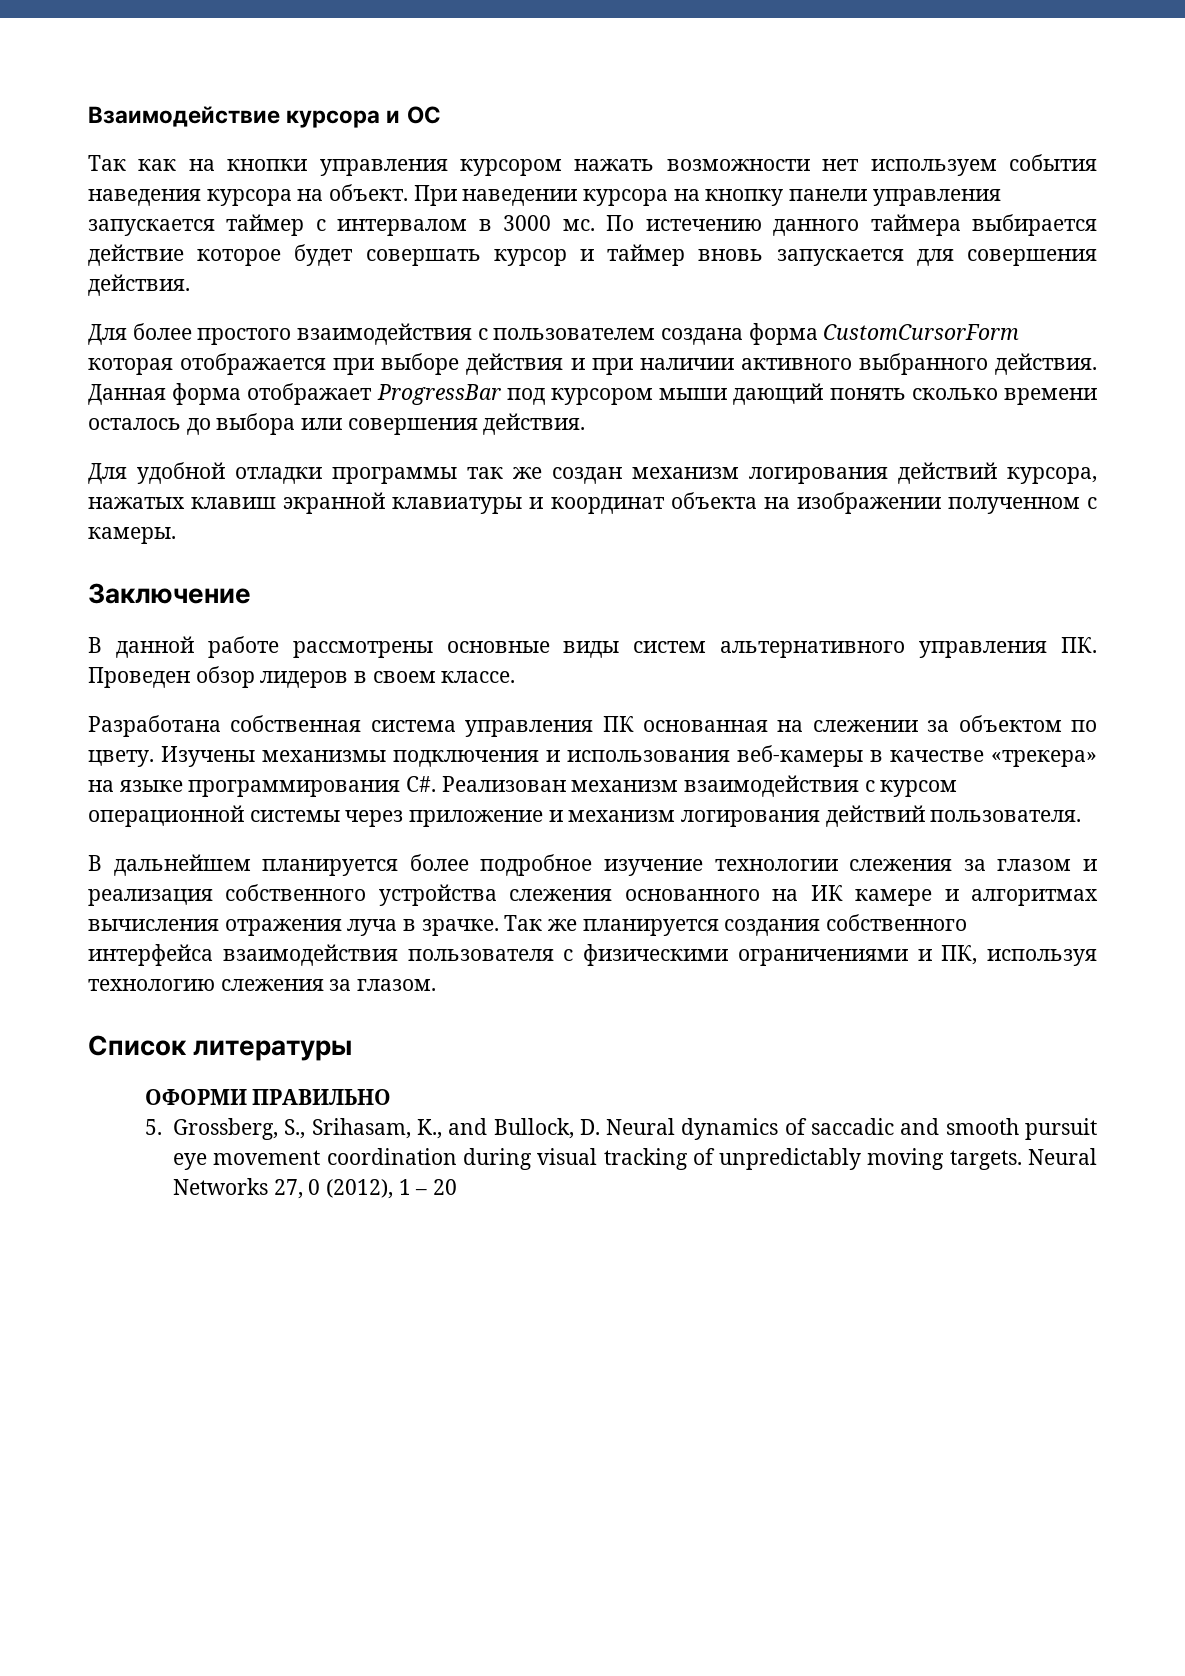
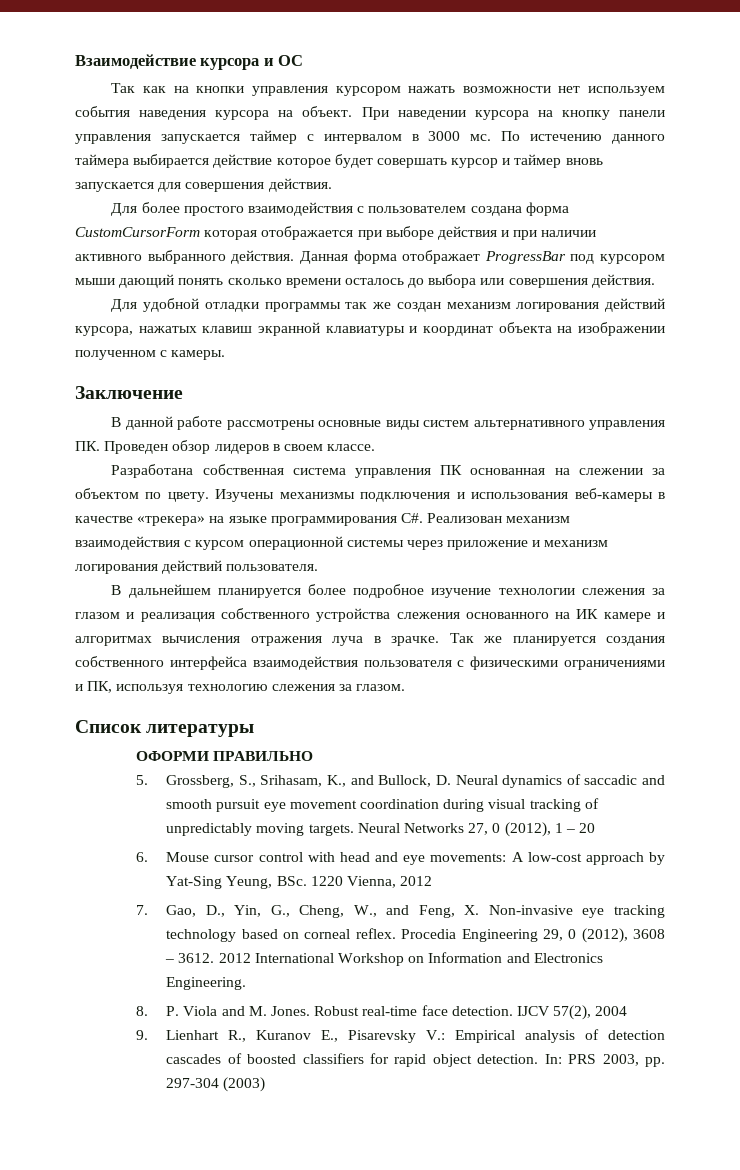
(458, 1187) none -> [135,852,665,865] [166,876,433,889] [135,905,666,918] [166,928,666,943] [165,952,603,966] [166,977,247,990] [135,1005,628,1020] [135,1029,665,1043] [166,1053,665,1067] [166,1077,266,1092] // 6. Mouse cursor control with head and eye movements: A low-cost approach by Yat-Sing Yeung, BSc. 1220 Vienna, 2012 // 7. Gao, D., Yin, G., Cheng, W., and Feng, X. Non-invasive eye tracking technology based on corneal reflex. Procedia Engineering 29, 0 (2012), 3608 – 3612. 2012 International Workshop on Information and Electronics Engineering. // 8. P. Viola and M. Jones. Robust real-time face detection. IJCV 57(2), 2004 // 9. Lienhart R., Kuranov E., Pisarevsky V.: Empirical analysis of detection cascades of boosted classifiers for rapid object detection. In: PRS 2003, pp. 297-304 (2003)

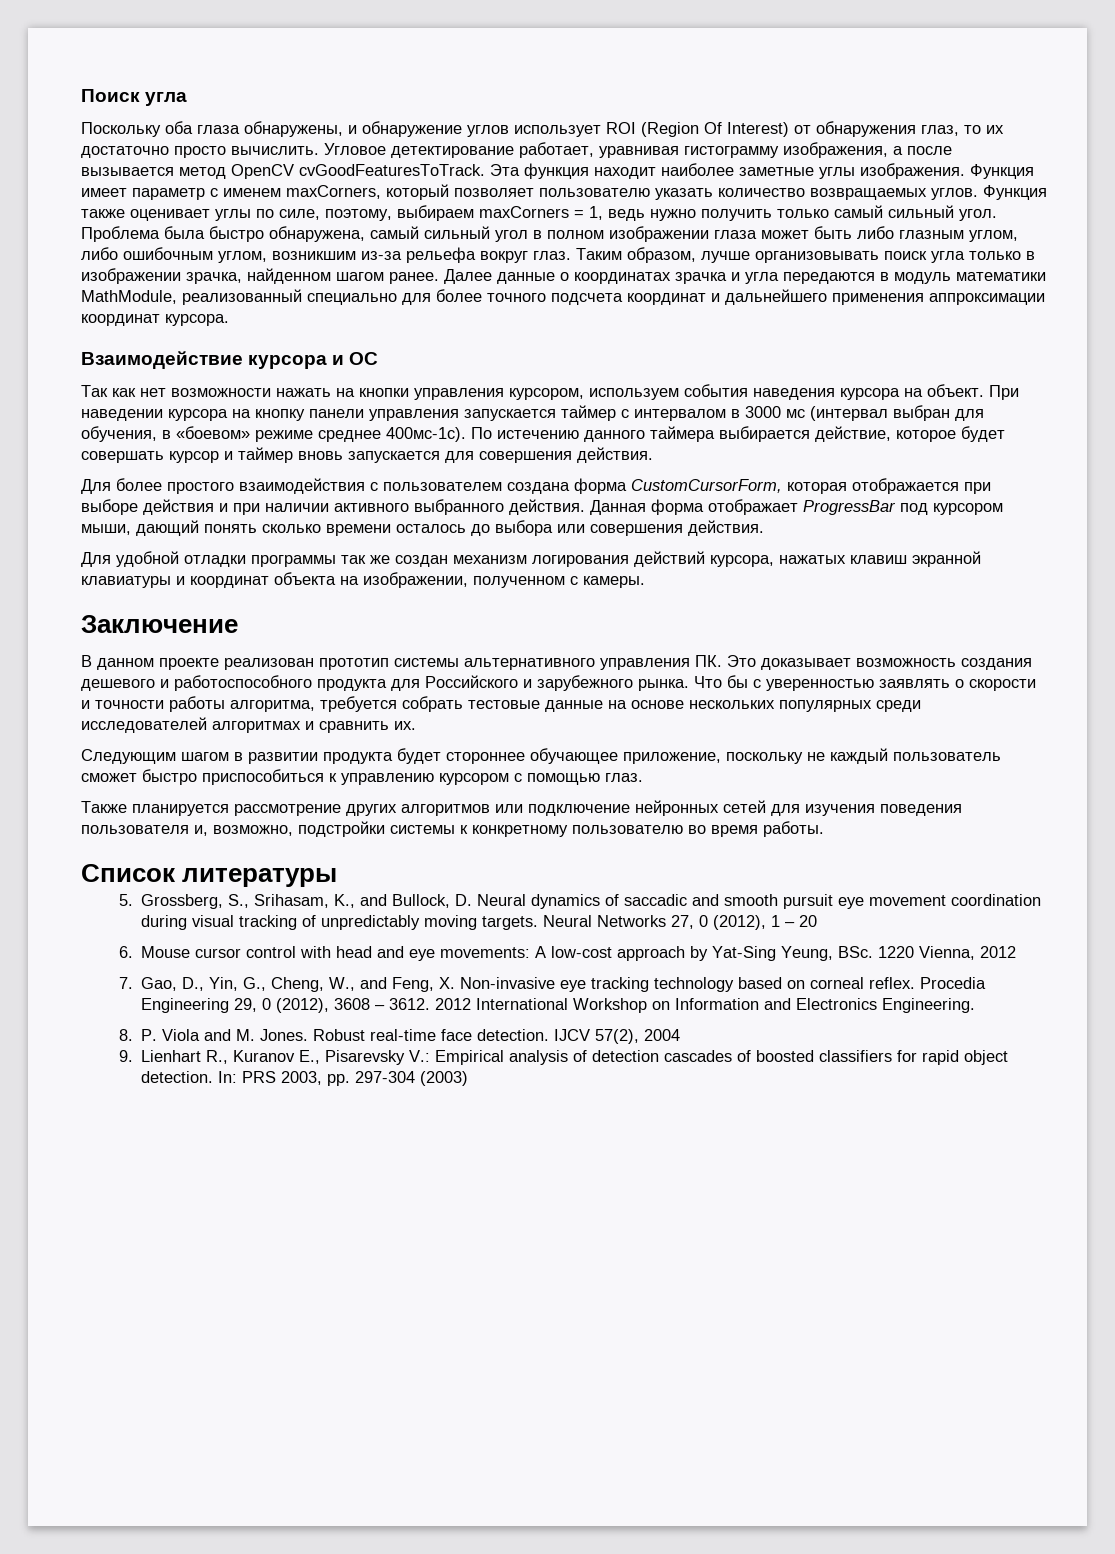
(75, 61) none -> [81,89,188,106] [81,121,1004,137] [81,142,952,158] [81,163,1034,179] [81,184,1047,200] [81,205,997,221] [81,226,1018,242] [81,247,1035,263] [81,268,1046,284] [81,289,1045,305] [81,314,229,326] Поиск угла // Поскольку оба глаза обнаружены, и обнаружение углов использует ROI (Region Of Interest) от обнаружения глаз, то их достаточно просто вычислить. Угловое детектирование работает, уравнивая гистограмму изображения, а после вызывается метод OpenCV cvGoodFeaturesToTrack. Эта функция находит наиболее заметные углы изображения. Функция имеет параметр с именем maxCorners, который позволяет пользователю указать количество возвращаемых углов. Функция также оценивает углы по силе, поэтому, выбираем maxCorners = 1, ведь нужно получить только самый сильный угол. Проблема была быстро обнаружена, самый сильный угол в полном изображении глаза может быть либо глазным углом, либо ошибочным углом, возникшим из-за рельефа вокруг глаз. Таким образом, лучше организовывать поиск угла только в изображении зрачка, найденном шагом ранее. Далее данные о координатах зрачка и угла передаются в модуль математики MathModule, реализованный специально для более точного подсчета координат и дальнейшего применения аппроксимации координат курсора. //
[173,86,581,96] на кнопки управления курсором нажать возможности нет -> [140,388,584,400] нет возможности нажать на кнопки управления курсором,
[470,134,492,141] мс. -> [786,405,984,421] [81,426,466,442] мс (интервал выбран для обучения, в «боевом» режиме среднее 400мс-1с).
[213,154,273,168] действие -> [815,426,891,442] действие,
[75,227,200,237] CustomCursorForm -> [631,479,782,493] CustomCursorForm,
[75,278,115,285] мыши -> [81,524,131,535] мыши,
[578,322,666,336] изображении -> [363,572,468,588] изображении,
[125,416,665,430] [75,440,376,454] [111,464,665,478] [75,488,666,502] [75,513,571,526] [75,536,609,550] [75,560,319,574] [111,584,665,598] [75,608,665,622] [75,633,666,646] [75,656,665,670] [75,681,406,694] данной работе рассмотрены основные виды систем альтернативного управления ПК. Проведен обзор лидеров в своем классе. // Разработана собственная система управления ПК основанная на слежении за объектом по цвету. Изучены механизмы подключения и использования веб-камеры в качестве «трекера» на языке программирования C#. Реализован механизм взаимодействия с курсом операционной системы через приложение и механизм логирования действий пользователя. // В дальнейшем планируется более подробное изучение технологии слежения за глазом и реализация собственного устройства слежения основанного на ИК камере и алгоритмах вычисления отражения луча в зрачке. Так же планируется создания собственного интерфейса взаимодействия пользователя с физическими ограничениями и ПК, используя технологию слежения за глазом. -> [97,655,1032,670] [81,675,1036,691] [81,696,921,712] [81,717,416,733] [81,748,1001,764] [81,769,643,785] [81,800,962,816] [81,821,824,837] данном проекте реализован прототип системы альтернативного управления ПК. Это доказывает возможность создания дешевого и работоспособного продукта для Российского и зарубежного рынка. Что бы с уверенностью заявлять о скорости и точности работы алгоритма, требуется собрать тестовые данные на основе нескольких популярных среди исследователей алгоритмах и сравнить их. // Следующим шагом в развитии продукта будет стороннее обучающее приложение, поскольку не каждый пользователь сможет быстро приспособиться к управлению курсором с помощью глаз. // Также планируется рассмотрение других алгоритмов или подключение нейронных сетей для изучения поведения пользователя и, возможно, подстройки системы к конкретному пользователю во время работы.
[135,751,314,761] // ОФОРМИ ПРАВИЛЬНО -> (338, 877) none

